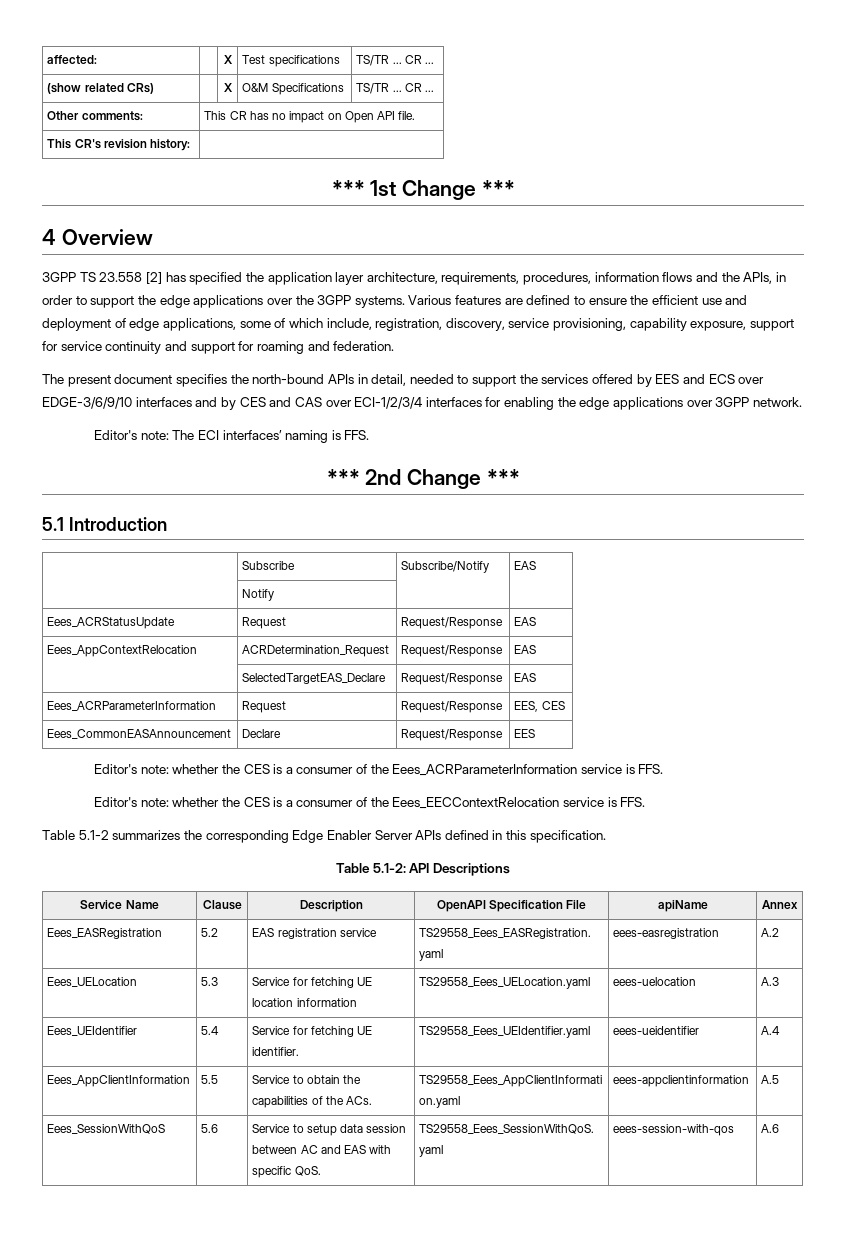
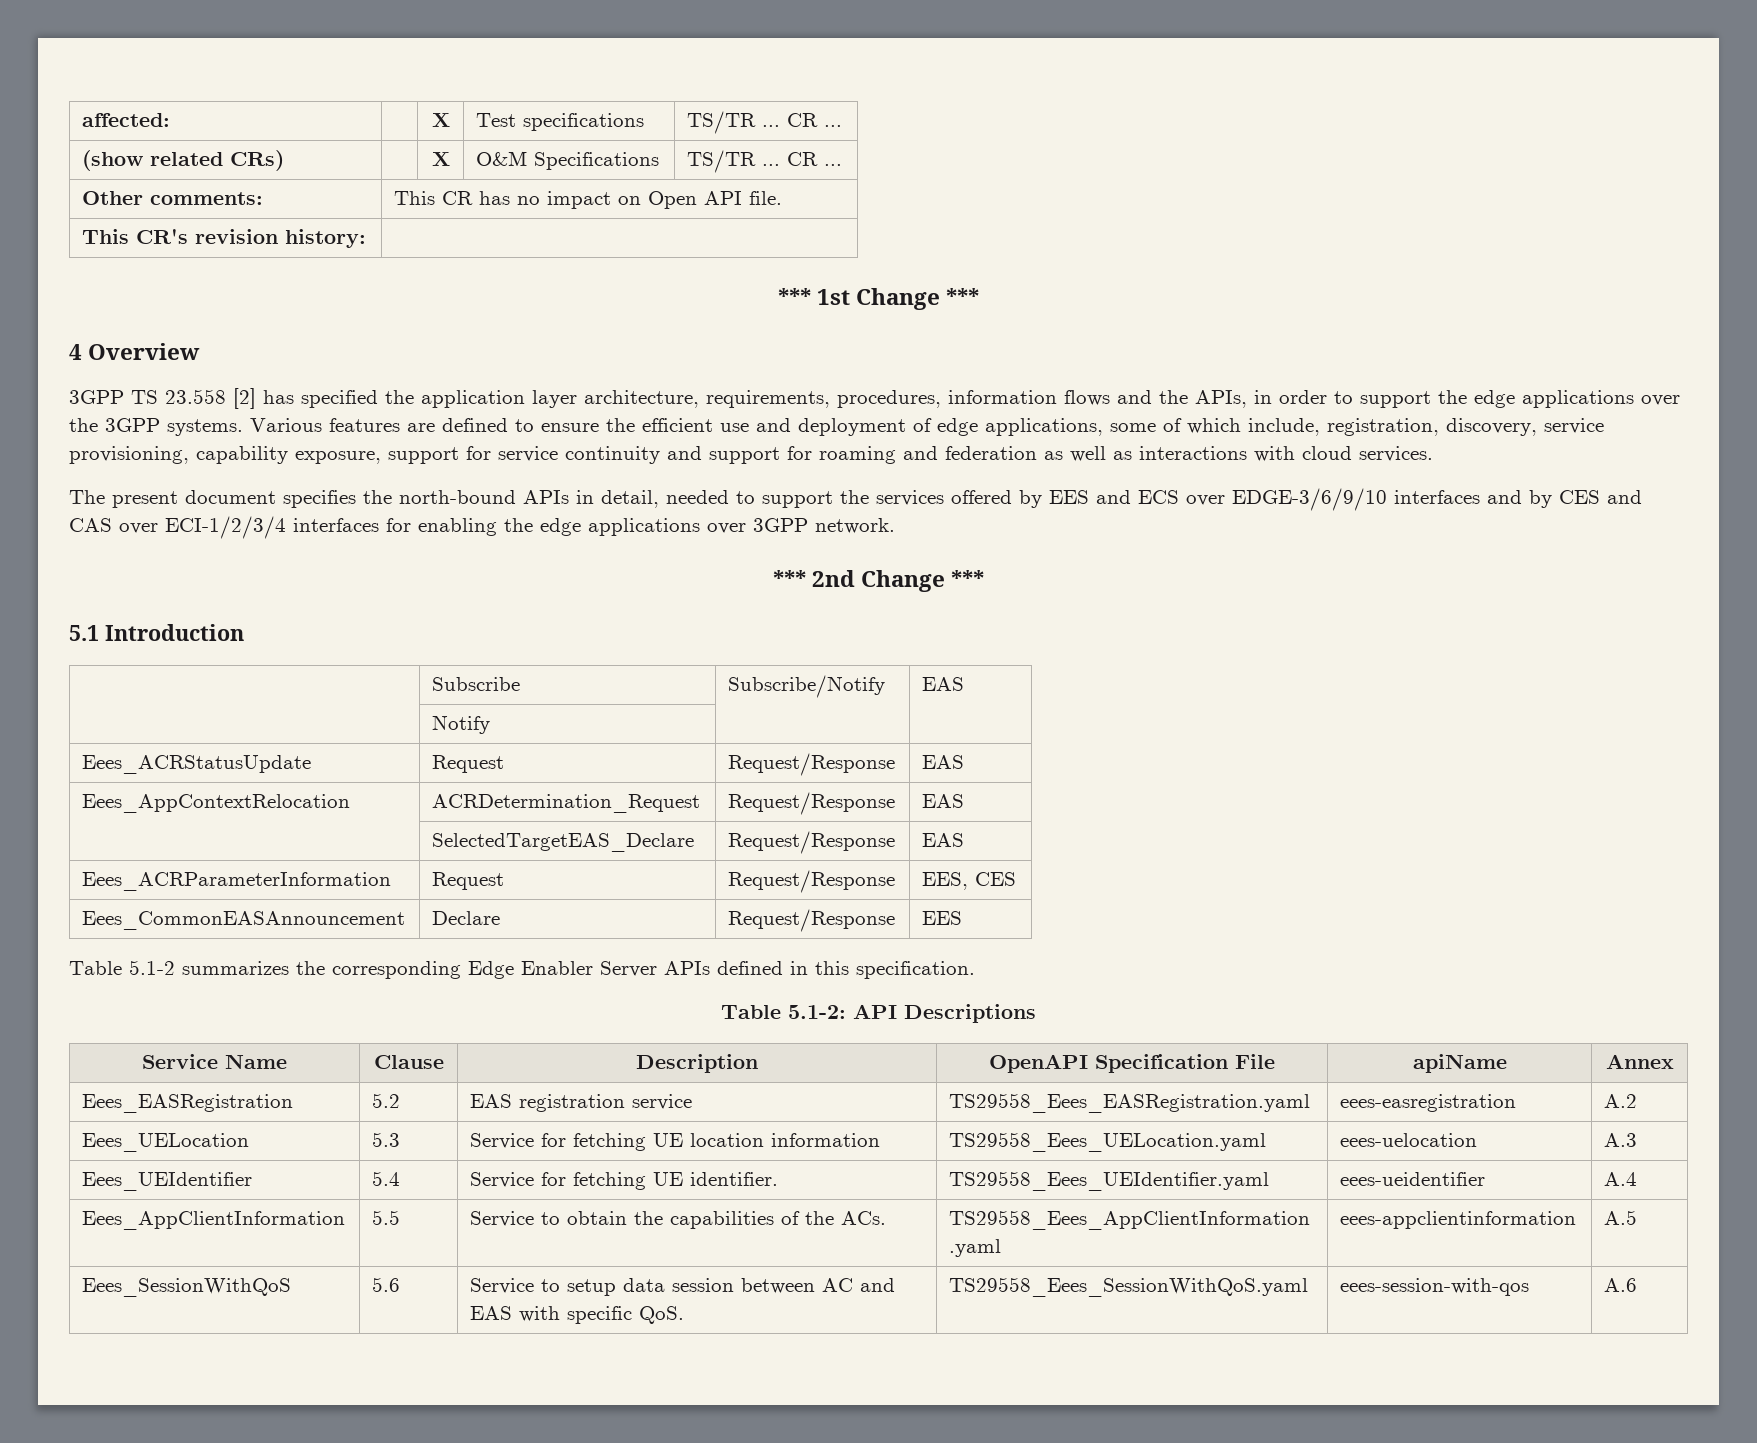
[333,341,395,351] federation. -> [945,446,1433,462] federation as well as interactions with cloud services.
[93,430,370,443] // Editor's note: The ECI interfaces’ naming is FFS. -> (895, 526) none
[93,764,664,776] [93,797,646,809] // Editor's note: whether the CES is a consumer of the Eees_ACRParameterInformation service is FFS. // Editor's note: whether the CES is a consumer of the Eees_EECContextRelocation service is FFS. -> (963, 918) none

